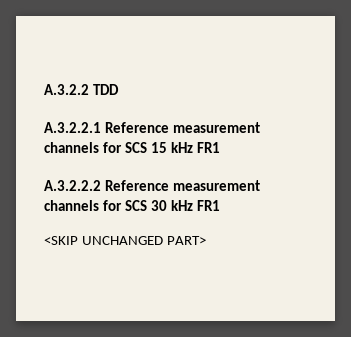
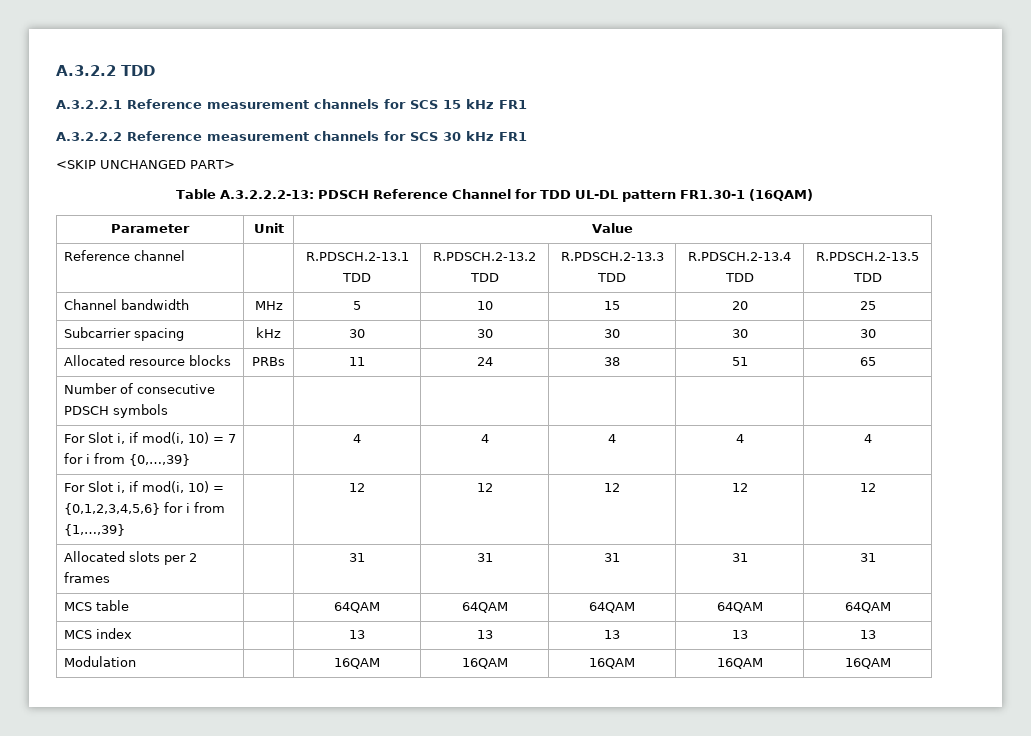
(206, 240) none -> [175,189,813,202] [111,224,190,233] [253,223,284,233] [592,223,633,233] [63,250,185,261] [305,252,409,261] [342,273,371,282] [433,252,536,261] [469,273,499,282] [560,252,664,261] [597,273,626,282] [688,252,791,261] [724,273,754,282] [816,252,919,261] [852,273,882,282] [63,299,189,310] [254,301,283,310] [353,301,361,310] [476,301,493,310] [604,301,620,310] [731,301,748,310] [859,301,876,310] [63,327,184,341] [256,327,281,338] [349,329,365,338] [476,329,493,338] [604,329,620,338] [731,329,748,338] [859,329,876,338] [63,355,231,366] [252,357,285,366] [349,357,365,366] [476,357,493,366] [604,357,620,366] [731,357,748,366] [859,357,876,366] [63,383,215,394] [63,404,168,418] [63,432,236,444] [63,453,190,466] [353,434,361,443] [480,434,489,443] [608,434,616,443] [735,434,744,443] [863,434,872,443] [63,481,224,493] [63,502,225,515] [63,524,125,536] [349,483,365,492] [476,483,493,492] [604,483,620,492] [731,483,748,492] [859,483,876,492] [63,551,197,565] [63,572,110,583] [349,553,365,562] [476,553,493,562] [604,553,620,562] [731,553,748,562] [859,553,876,562] [63,600,129,611] [334,602,380,613] [461,602,508,613] [589,602,635,613] [716,602,763,613] [844,602,891,613] [63,628,132,639] [349,630,365,639] [476,630,493,639] [604,630,620,639] [731,630,748,639] [859,630,876,639] [63,656,136,667] [334,658,380,669] [461,658,508,669] [589,658,635,669] [716,658,763,669] [844,658,891,669] // Table A.3.2.2.2-13: PDSCH Reference Channel for TDD UL-DL pattern FR1.30-1 (16QAM) // Parameter | Unit | Value // Reference channel | | R.PDSCH.2-13.1 TDD | R.PDSCH.2-13.2 TDD | R.PDSCH.2-13.3 TDD | R.PDSCH.2-13.4 TDD | R.PDSCH.2-13.5 TDD // Channel bandwidth | MHz | 5 | 10 | 15 | 20 | 25 // Subcarrier spacing | kHz | 30 | 30 | 30 | 30 | 30 // Allocated resource blocks | PRBs | 11 | 24 | 38 | 51 | 65 // Number of consecutive PDSCH symbols | | | | | | // For Slot i, if mod(i, 10) = 7 for i from {0,…,39} | | 4 | 4 | 4 | 4 | 4 // For Slot i, if mod(i, 10) = {0,1,2,3,4,5,6} for i from {1,…,39} | | 12 | 12 | 12 | 12 | 12 // Allocated slots per 2 frames | | 31 | 31 | 31 | 31 | 31 // MCS table | | 64QAM | 64QAM | 64QAM | 64QAM | 64QAM // MCS index | | 13 | 13 | 13 | 13 | 13 // Modulation | | 16QAM | 16QAM | 16QAM | 16QAM | 16QAM

